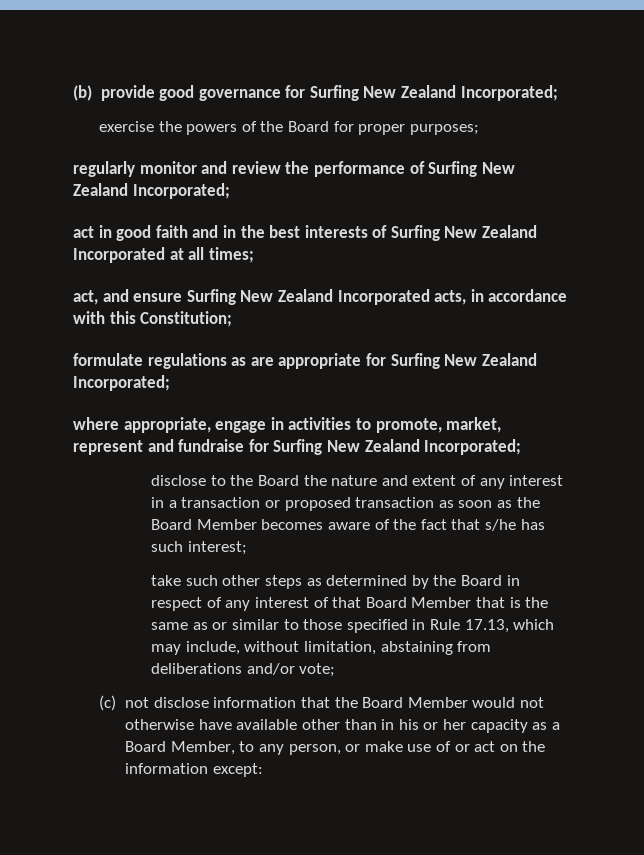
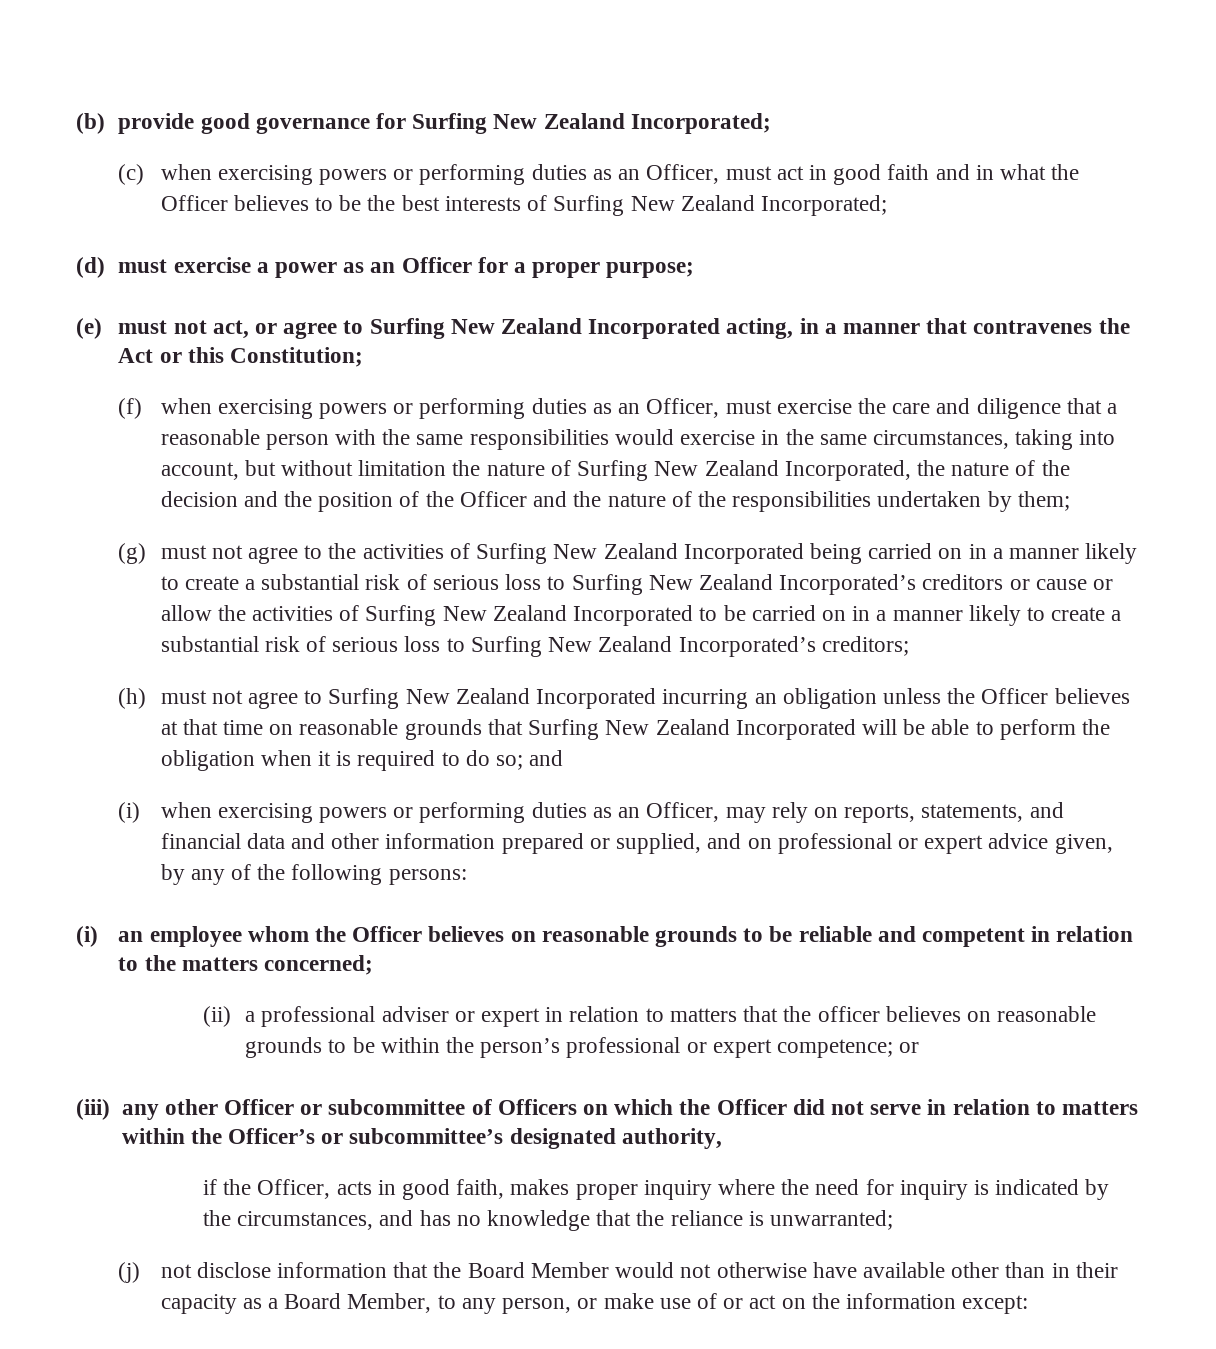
[99,121,479,135] [73,161,515,177] [73,183,230,199] exercise the powers of the Board for proper purposes; // regularly monitor and review the performance of Surfing New Zealand Incorporated; // -> [118,164,772,185] (c) when exercising powers or performing duties as an Officer, must
(236, 231) none -> [999,164,1080,180] [160,195,362,211] what the Officer believes to be
[73,247,254,263] [73,289,568,305] [73,311,233,327] [73,353,537,369] [73,375,170,391] [73,417,502,433] [73,439,522,455] [151,475,564,489] [151,497,540,511] [151,519,545,531] [151,541,247,555] [151,575,520,589] [151,597,549,611] [151,619,555,633] [151,641,492,655] [151,663,336,677] [99,695,117,711] Incorporated at all times; // act, and ensure Surfing New Zealand Incorporated acts, in accordance with this Constitution; // formulate regulations as are appropriate for Surfing New Zealand Incorporated; // where appropriate, engage in activities to promote, market, represent and fundraise for Surfing New Zealand Incorporated; // disclose to the Board the nature and extent of any interest in a transaction or proposed transaction as soon as the Board Member becomes aware of the fact that s/he has such interest; // take such other steps as determined by the Board in respect of any interest of that Board Member that is the same as or similar to those specified in Rule 17.13, which may include, without limitation, abstaining from deliberations and/or vote; // (c) -> [760,195,887,216] [76,257,695,278] [76,318,1130,339] [118,347,363,367] [118,398,1117,419] [160,429,1116,450] [160,460,1070,481] [160,491,1070,512] [118,543,1138,564] [160,574,1113,595] [160,605,1122,626] [160,636,909,657] [118,688,1130,709] [160,719,1110,740] [160,750,564,771] [118,802,1064,823] [160,833,1113,854] [160,864,467,885] [76,926,1134,947] [118,955,373,975] [202,1006,1097,1027] [245,1037,920,1058] [76,1099,1139,1120] [121,1128,722,1149] [202,1179,1110,1200] [202,1210,894,1231] [118,1262,141,1283] Incorporated; // (d) must exercise a power as an Officer for a proper purpose; // (e) must not act, or agree to Surfing New Zealand Incorporated acting, in a manner that contravenes the Act or this Constitution; // (f) when exercising powers or performing duties as an Officer, must exercise the care and diligence that a reasonable person with the same responsibilities would exercise in the same circumstances, taking into account, but without limitation the nature of Surfing New Zealand Incorporated, the nature of the decision and the position of the Officer and the nature of the responsibilities undertaken by them; // (g) must not agree to the activities of Surfing New Zealand Incorporated being carried on in a manner likely to create a substantial risk of serious loss to Surfing New Zealand Incorporated’s creditors or cause or allow the activities of Surfing New Zealand Incorporated to be carried on in a manner likely to create a substantial risk of serious loss to Surfing New Zealand Incorporated’s creditors; // (h) must not agree to Surfing New Zealand Incorporated incurring an obligation unless the Officer believes at that time on reasonable grounds that Surfing New Zealand Incorporated will be able to perform the obligation when it is required to do so; and // (i) when exercising powers or performing duties as an Officer, may rely on reports, statements, and financial data and other information prepared or supplied, and on professional or expert advice given, by any of the following persons: // (i) an employee whom the Officer believes on reasonable grounds to be reliable and competent in relation to the matters concerned; // (ii) a professional adviser or expert in relation to matters that the officer believes on reasonable grounds to be within the person’s professional or expert competence; or // (iii) any other Officer or subcommittee of Officers on which the Officer did not serve in relation to matters within the Officer’s or subcommittee’s designated authority, // if the Officer, acts in good faith, makes proper inquiry where the need for inquiry is indicated by the circumstances, and has no knowledge that the reliance is unwarranted; // (j)
[398,719,466,730] his or her -> [1075,1262,1118,1278] their

